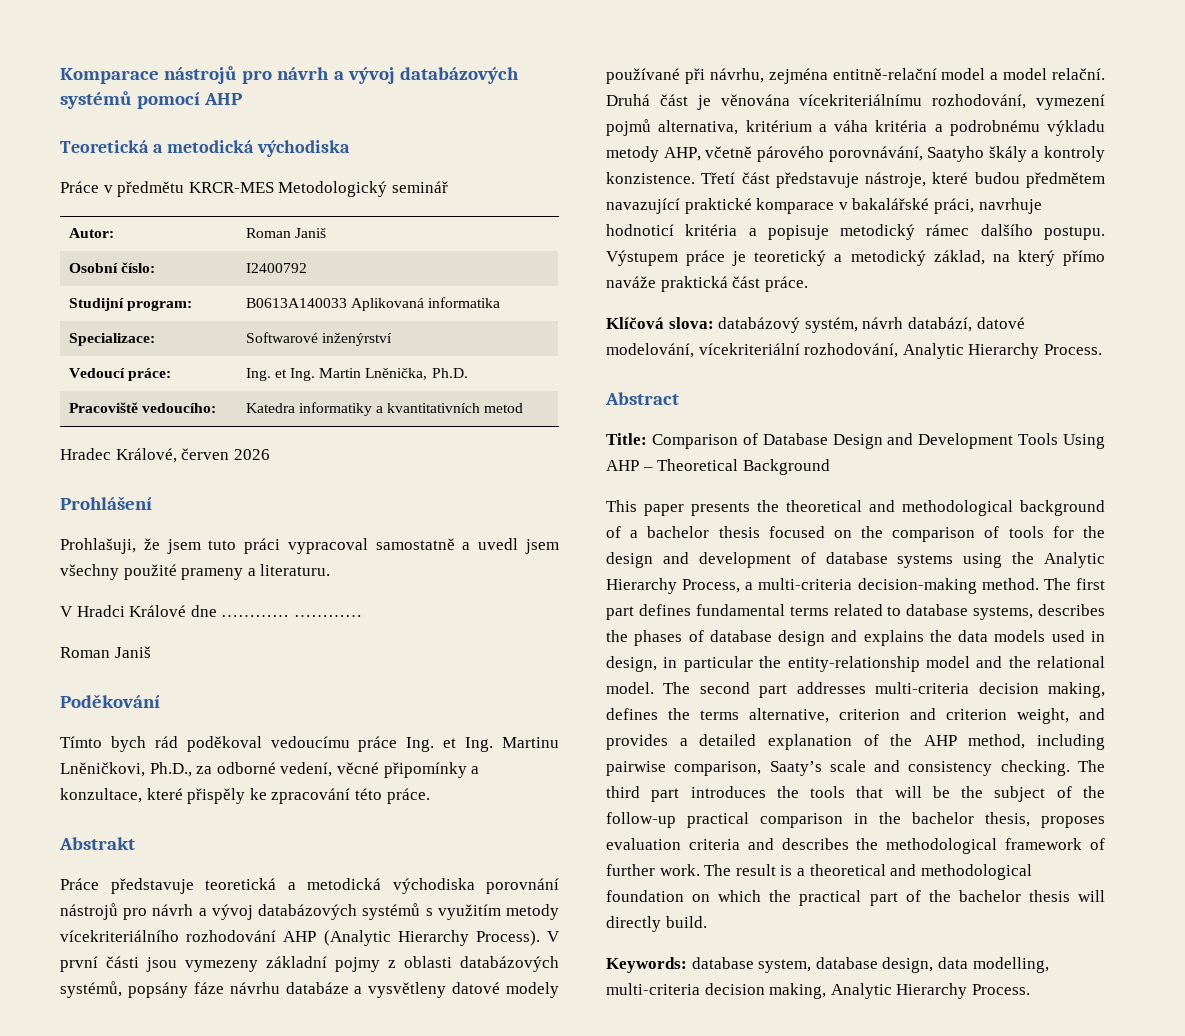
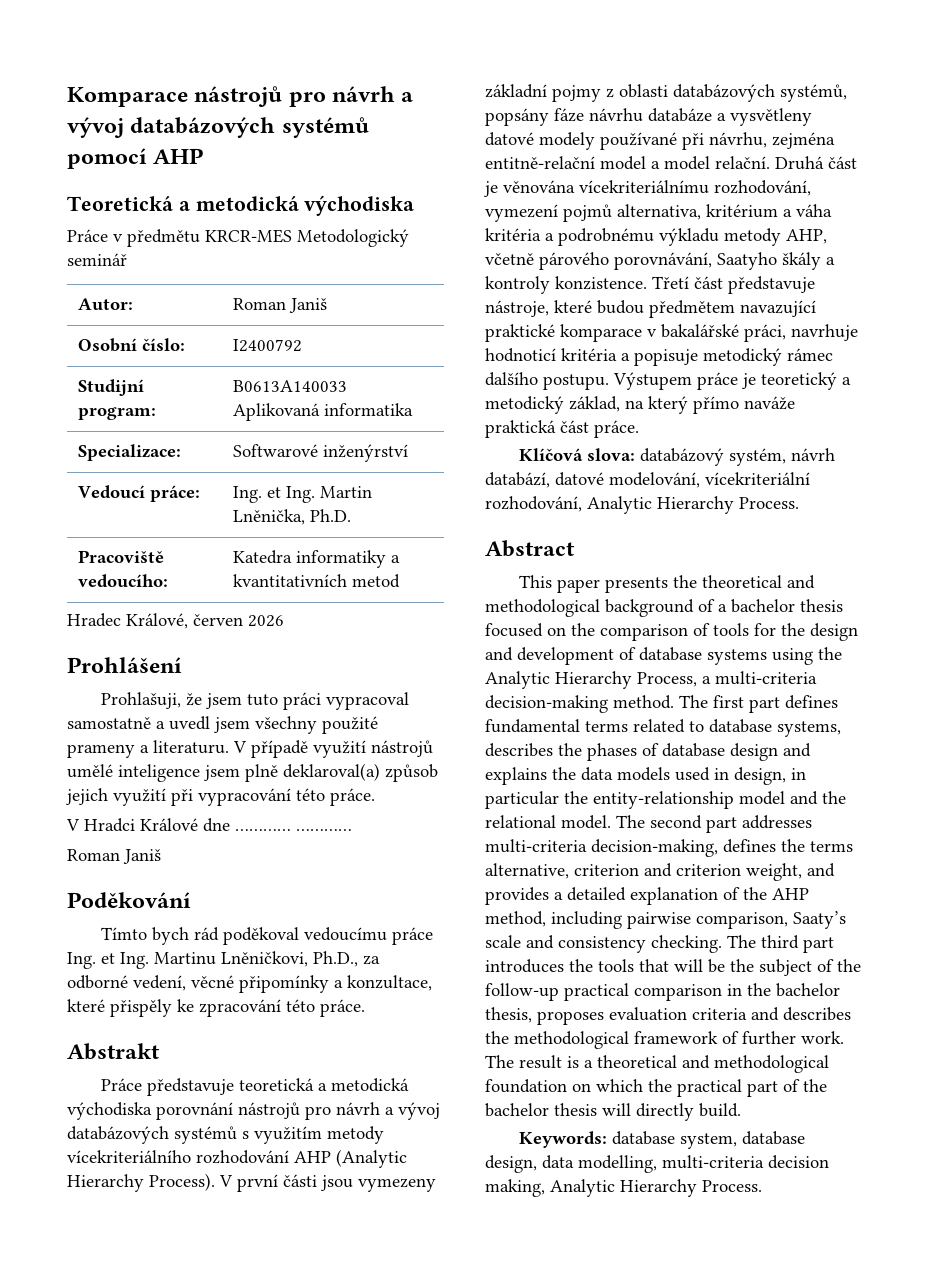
(331, 570) none -> [233,740,433,758] [67,763,438,782] [66,788,375,806] V případě využití nástrojů umělé inteligence jsem plně deklaroval(a) způsob jejich využití při vypracování této práce.
[606,433,1105,449] [606,459,830,475] // Title: Comparison of Database Design and Development Tools Using AHP – Theoretical Background -> (575, 548) none
[978,682,1105,698] decision making, -> [591,839,718,857] decision-making,

